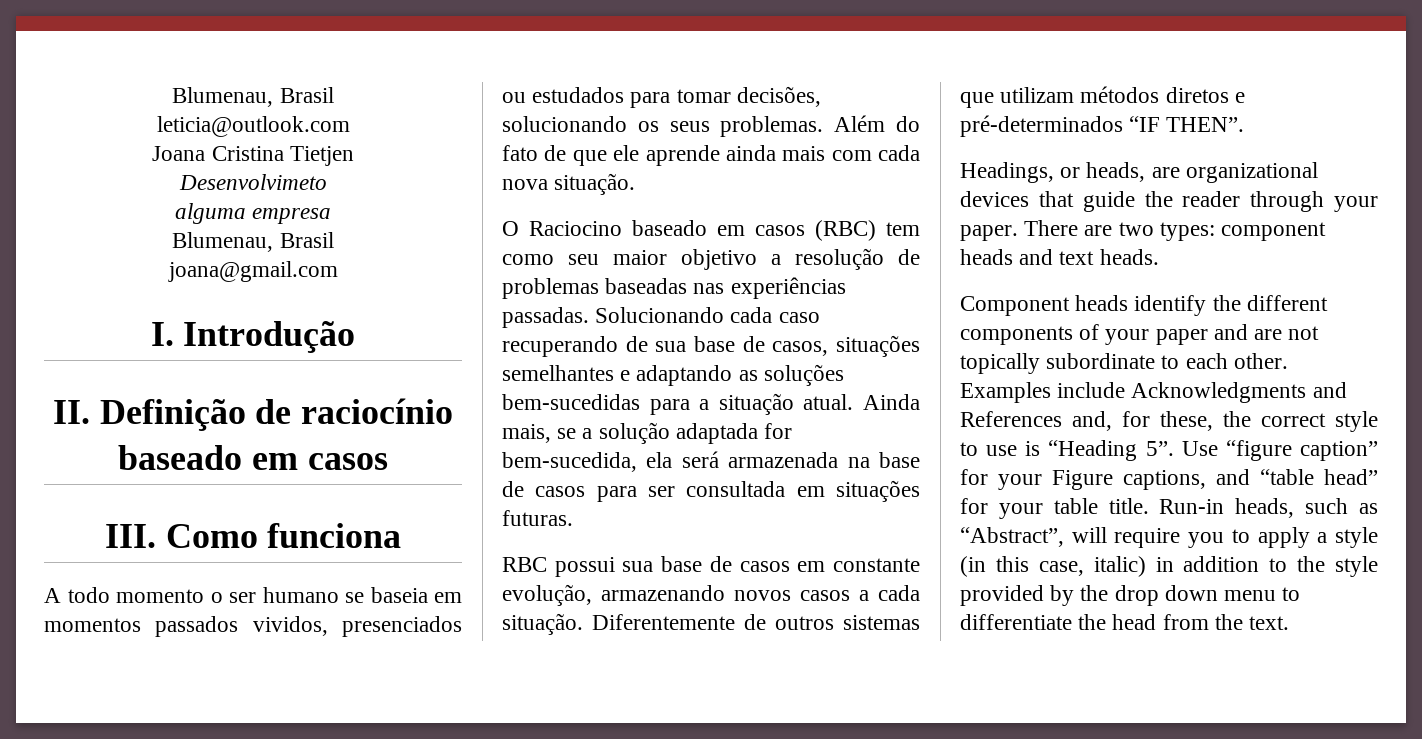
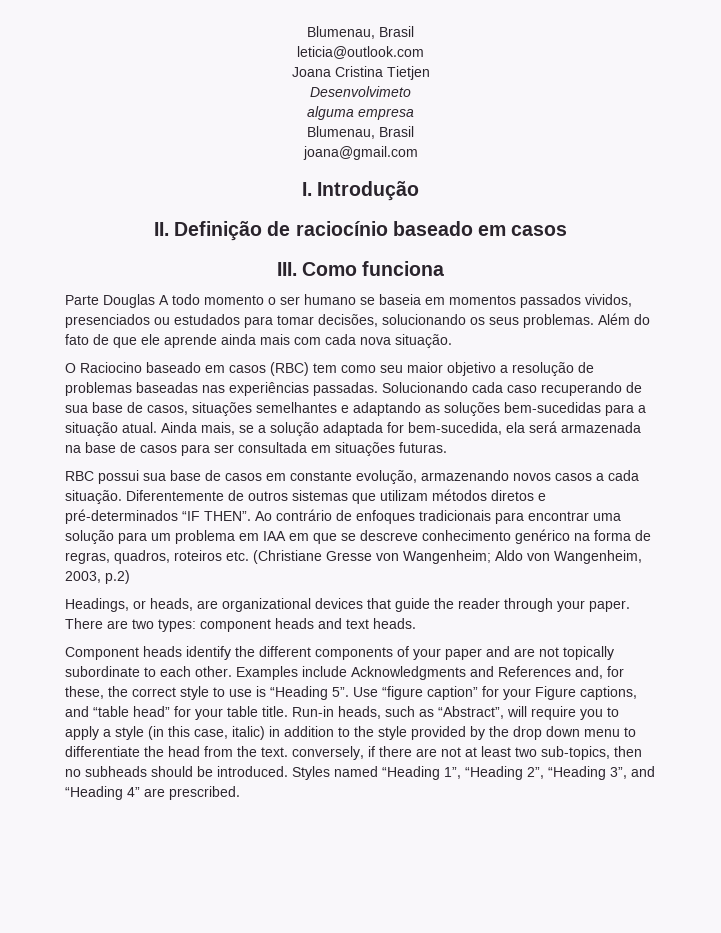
(402, 535) none -> [65,294,155,308] Parte Douglas
(1245, 124) none -> [255,509,621,524] [65,529,651,544] [65,550,642,564] [65,570,130,584] Ao contrário de enfoques tradicionais para encontrar uma solução para um problema em IAA em que se descreve conhecimento genérico na forma de regras, quadros, roteiros etc. (Christiane Gresse von Wangenheim; Aldo von Wangenheim, 2003, p.2)
(1290, 623) none -> [292,746,642,760] [65,766,655,780] [65,786,240,800] conversely, if there are not at least two sub-topics, then no subheads should be introduced. Styles named “Heading 1”, “Heading 2”, “Heading 3”, and “Heading 4” are prescribed.

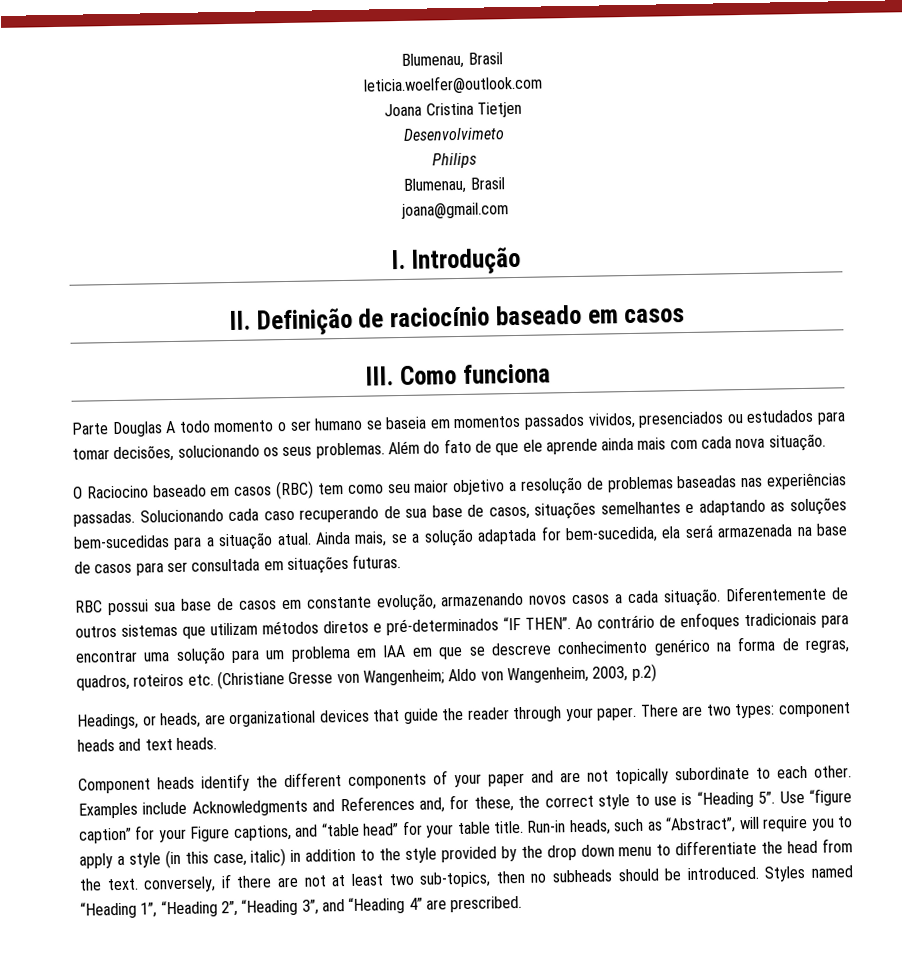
[307,26,414,39] [297,46,424,59] Blumenau, Brasil // leticia@outlook.com -> [401,52,503,69] [362,74,543,95] Blumenau, Brasil // leticia.woelfer@outlook.com
[307,106,414,120] alguma empresa -> [431,152,477,169] Philips

